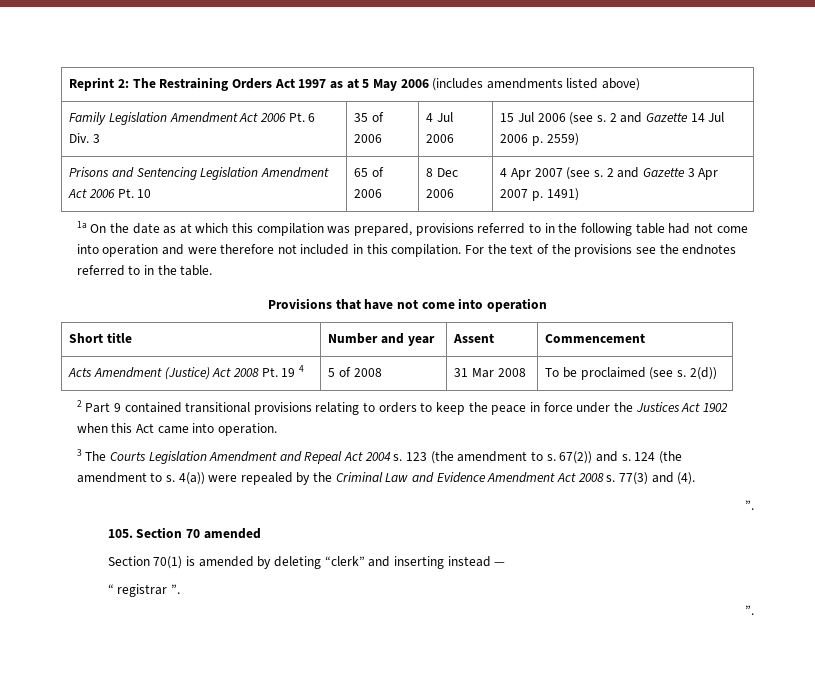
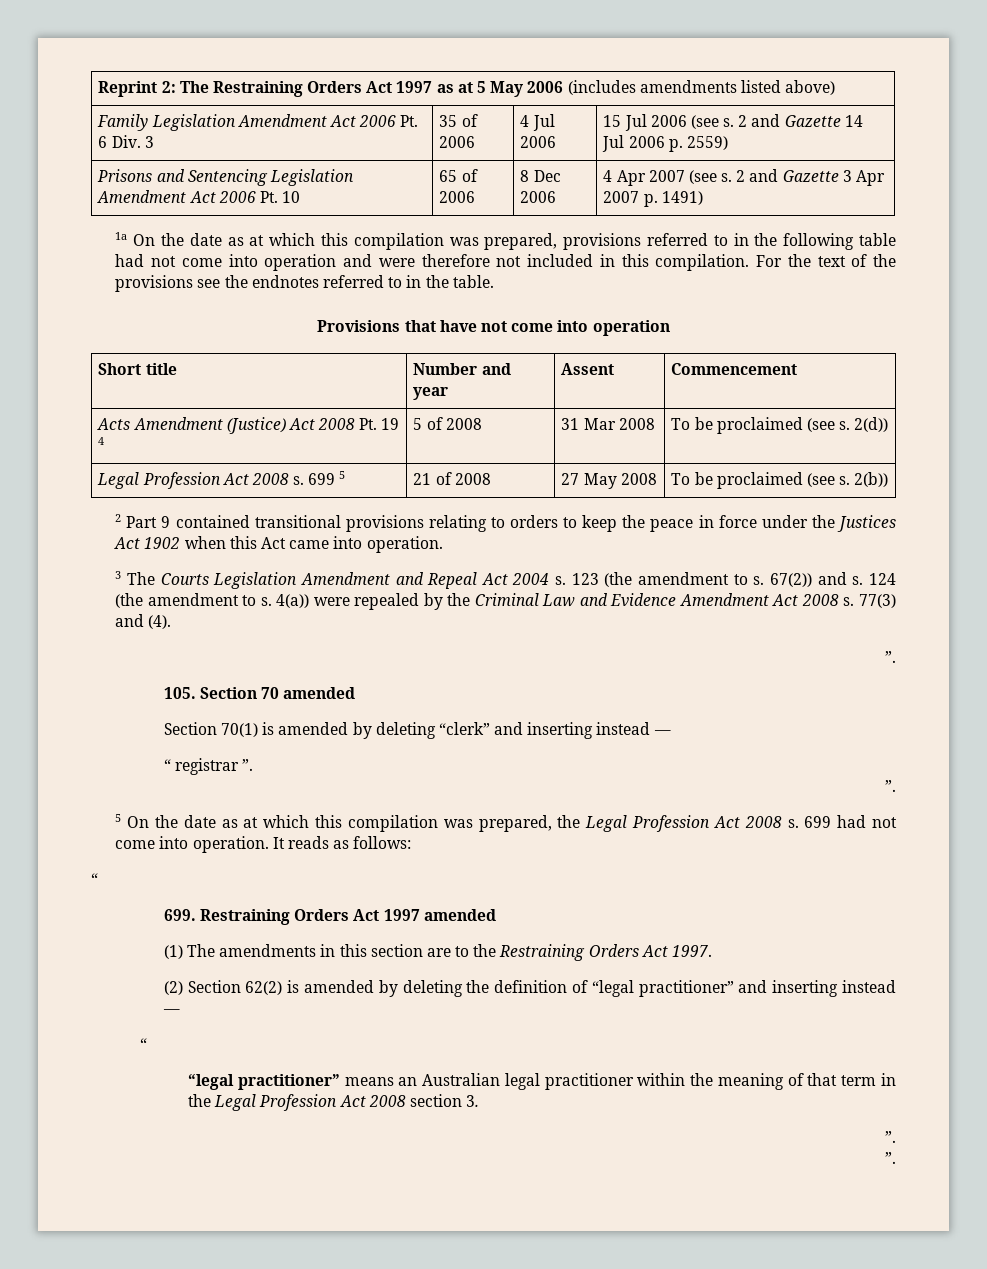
(717, 373) none -> [97,471,346,489] [413,472,491,485] [561,473,657,489] [671,472,889,489] // Legal Profession Act 2008 s. 699 5 | 21 of 2008 | 27 May 2008 | To be proclaimed (see s. 2(b))
(754, 610) none -> [115,814,897,832] [115,836,412,853] [91,873,98,885] [163,909,496,925] [163,944,713,961] [163,980,896,997] [162,1009,180,1014] [139,1038,147,1050] [188,1073,897,1090] [188,1094,480,1111] [885,1131,896,1143] [885,1152,896,1164] // 5 On the date as at which this compilation was prepared, the Legal Profession Act 2008 s. 699 had not come into operation. It reads as follows: // “ // 699. Restraining Orders Act 1997 amended // (1) The amendments in this section are to the Restraining Orders Act 1997. // (2) Section 62(2) is amended by deleting the definition of “legal practitioner” and inserting instead — // “ // “legal practitioner” means an Australian legal practitioner within the meaning of that term in the Legal Profession Act 2008 section 3. // ”. // ”.

